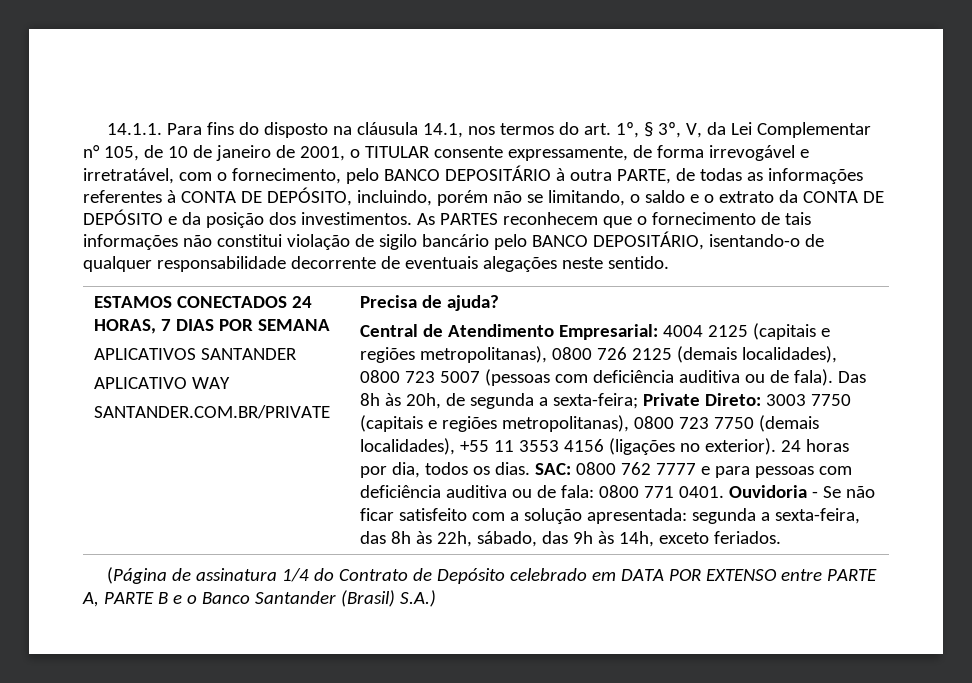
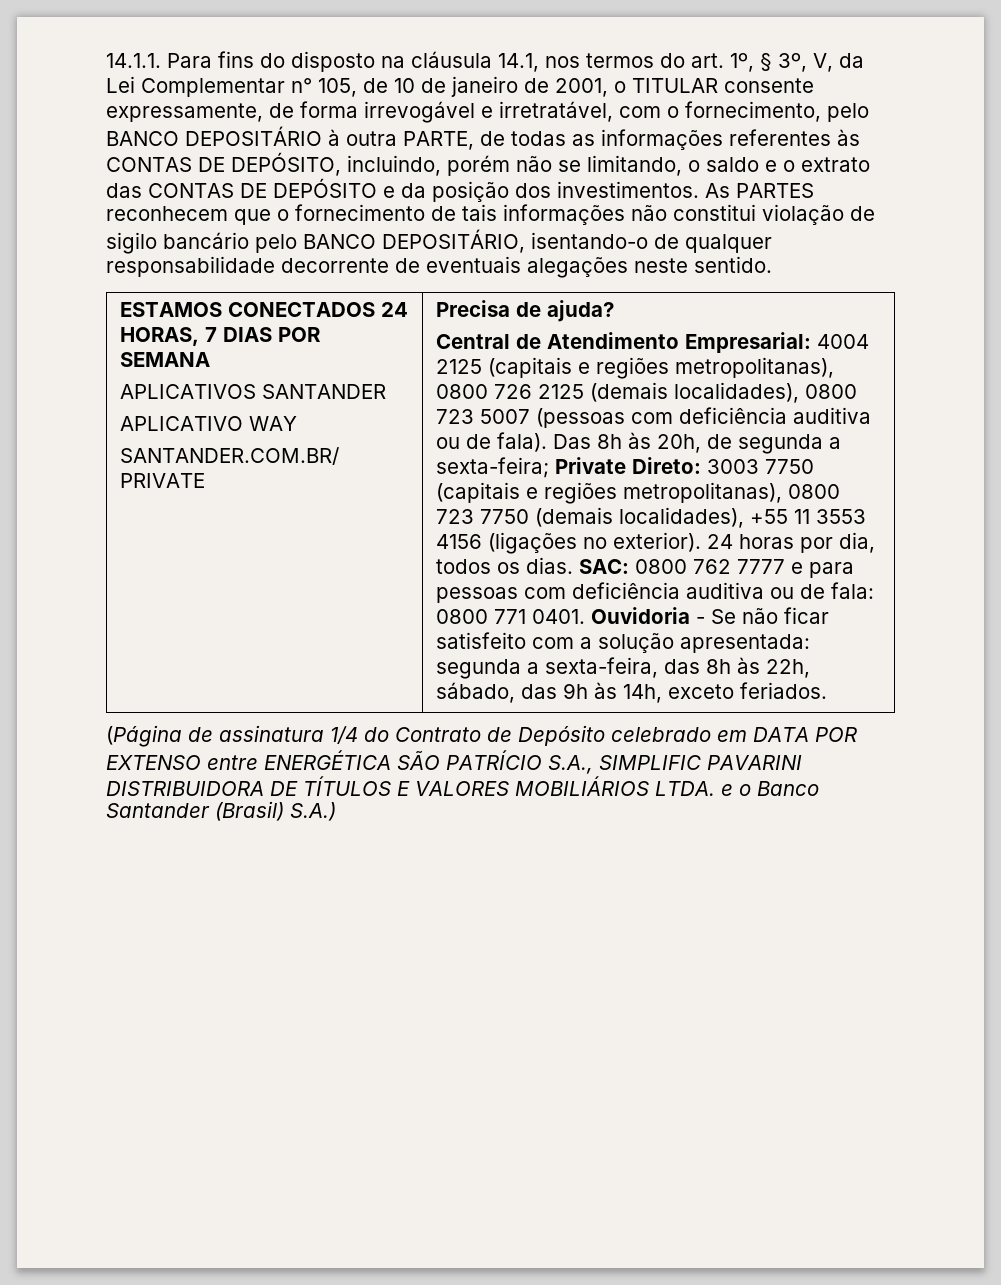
[166,190,236,203] à CONTA -> [837,129,860,146] [106,157,192,172] às CONTAS
[778,190,858,203] da CONTA -> [106,183,234,198] das CONTAS
[827,569,878,581] [82,592,168,607] PARTE A, PARTE B -> [264,750,802,774] [106,776,715,796] ENERGÉTICA SÃO PATRÍCIO S.A., SIMPLIFIC PAVARINI DISTRIBUIDORA DE TÍTULOS E VALORES MOBILIÁRIOS LTDA.

